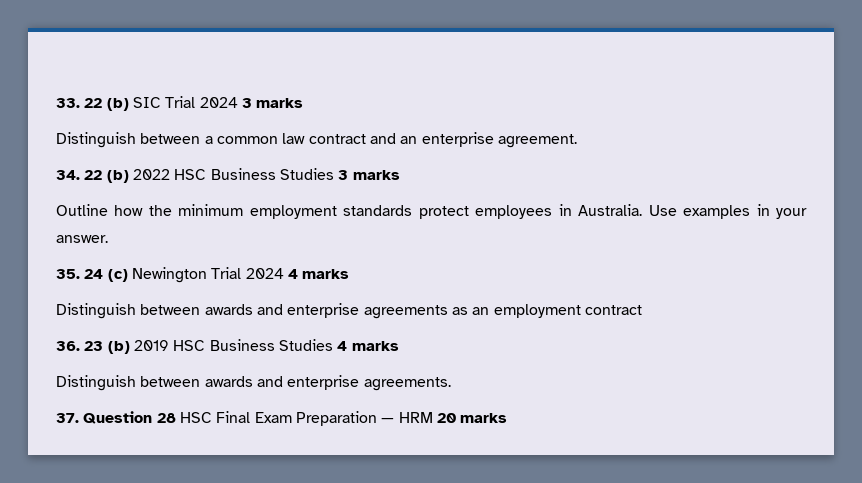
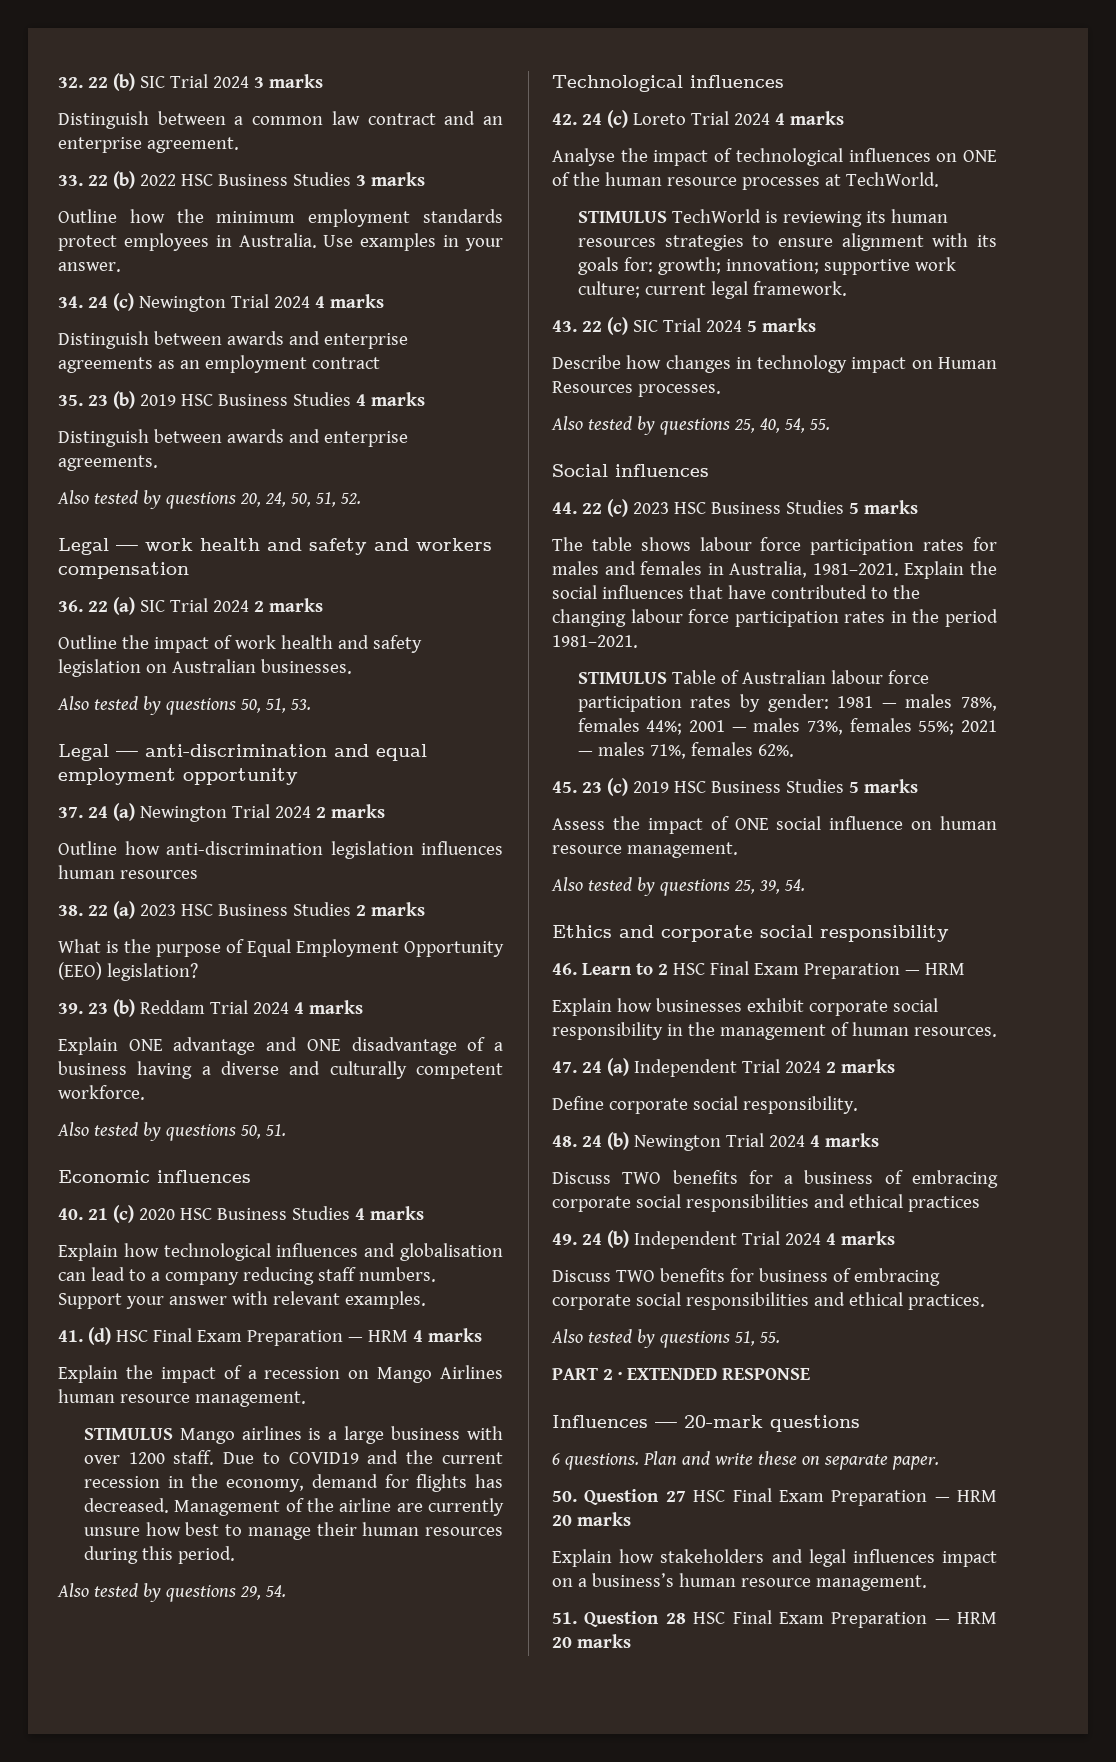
[56,98,80,108] 33. -> [58,77,83,88] 32.
[56,170,80,180] 34. -> [58,175,83,186] 33.
[56,269,80,279] 35. -> [58,296,83,308] 34.
[56,341,80,351] 36. -> [58,395,83,406] 35.
[56,413,79,423] 37. -> [57,490,361,509] [58,538,492,555] [58,562,189,579] [58,597,323,615] [58,635,422,653] [58,659,352,677] [57,696,311,715] [58,744,427,761] [58,768,298,785] [58,803,385,822] [58,841,503,859] [58,865,198,879] [58,901,425,919] [58,939,504,957] [58,962,198,981] [58,999,363,1017] [58,1037,504,1055] [58,1061,503,1079] [58,1085,145,1100] [57,1122,286,1141] [58,1170,251,1183] [58,1205,424,1223] [58,1243,503,1261] [58,1267,436,1285] [58,1291,426,1309] [58,1327,482,1346] [58,1365,503,1383] [58,1389,306,1407] [83,1426,503,1444] [83,1450,504,1465] [83,1474,504,1492] [83,1498,505,1516] [83,1522,504,1540] [83,1546,235,1564] [57,1583,286,1602] [552,75,784,92] [552,110,844,128] [552,148,997,166] [552,172,939,190] [577,209,948,227] [577,233,997,251] [577,257,956,275] [577,281,847,299] [552,317,816,335] [552,355,997,373] [552,381,721,397] [551,416,830,435] [552,464,709,477] [552,499,918,517] [552,537,998,555] [552,561,997,579] [552,585,920,599] [552,609,998,627] [552,635,638,648] [577,670,929,684] [577,694,997,712] [577,718,997,735] [577,742,794,759] [552,778,918,796] [552,816,997,834] [552,842,738,858] [551,877,805,896] [552,925,949,942] [552,961,965,979] [552,998,938,1016] [552,1022,997,1040] [552,1058,895,1077] [552,1096,858,1114] [552,1132,879,1151] [552,1170,998,1188] [552,1194,980,1212] [552,1230,895,1249] [552,1268,940,1286] [552,1292,985,1310] [551,1329,780,1348] [552,1368,810,1380] [552,1415,860,1432] [552,1451,939,1470] [552,1488,997,1506] [552,1512,631,1526] [552,1549,997,1567] [552,1573,927,1591] [552,1612,577,1624] Also tested by questions 20, 24, 50, 51, 52. // Legal — work health and safety and workers compensation // 36. 22 (a) SIC Trial 2024 2 marks // Outline the impact of work health and safety legislation on Australian businesses. // Also tested by questions 50, 51, 53. // Legal — anti-discrimination and equal employment opportunity // 37. 24 (a) Newington Trial 2024 2 marks // Outline how anti-discrimination legislation influences human resources // 38. 22 (a) 2023 HSC Business Studies 2 marks // What is the purpose of Equal Employment Opportunity (EEO) legislation? // 39. 23 (b) Reddam Trial 2024 4 marks // Explain ONE advantage and ONE disadvantage of a business having a diverse and culturally competent workforce. // Also tested by questions 50, 51. // Economic influences // 40. 21 (c) 2020 HSC Business Studies 4 marks // Explain how technological influences and globalisation can lead to a company reducing staff numbers. Support your answer with relevant examples. // 41. (d) HSC Final Exam Preparation — HRM 4 marks // Explain the impact of a recession on Mango Airlines human resource management. // STIMULUS Mango airlines is a large business with over 1200 staff. Due to COVID19 and the current recession in the economy, demand for flights has decreased. Management of the airline are currently unsure how best to manage their human resources during this period. // Also tested by questions 29, 54. // Technological influences // 42. 24 (c) Loreto Trial 2024 4 marks // Analyse the impact of technological influences on ONE of the human resource processes at TechWorld. // STIMULUS TechWorld is reviewing its human resources strategies to ensure alignment with its goals for: growth; innovation; supportive work culture; current legal framework. // 43. 22 (c) SIC Trial 2024 5 marks // Describe how changes in technology impact on Human Resources processes. // Also tested by questions 25, 40, 54, 55. // Social influences // 44. 22 (c) 2023 HSC Business Studies 5 marks // The table shows labour force participation rates for males and females in Australia, 1981–2021. Explain the social influences that have contributed to the changing labour force participation rates in the period 1981–2021. // STIMULUS Table of Australian labour force participation rates by gender: 1981 — males 78%, females 44%; 2001 — males 73%, females 55%; 2021 — males 71%, females 62%. // 45. 23 (c) 2019 HSC Business Studies 5 marks // Assess the impact of ONE social influence on human resource management. // Also tested by questions 25, 39, 54. // Ethics and corporate social responsibility // 46. Learn to 2 HSC Final Exam Preparation — HRM // Explain how businesses exhibit corporate social responsibility in the management of human resources. // 47. 24 (a) Independent Trial 2024 2 marks // Define corporate social responsibility. // 48. 24 (b) Newington Trial 2024 4 marks // Discuss TWO benefits for a business of embracing corporate social responsibilities and ethical practices // 49. 24 (b) Independent Trial 2024 4 marks // Discuss TWO benefits for business of embracing corporate social responsibilities and ethical practices. // Also tested by questions 51, 55. // PART 2 · EXTENDED RESPONSE // Influences — 20-mark questions // 6 questions. Plan and write these on separate paper. // 50. Question 27 HSC Final Exam Preparation — HRM 20 marks // Explain how stakeholders and legal influences impact on a business’s human resource management. // 51.

